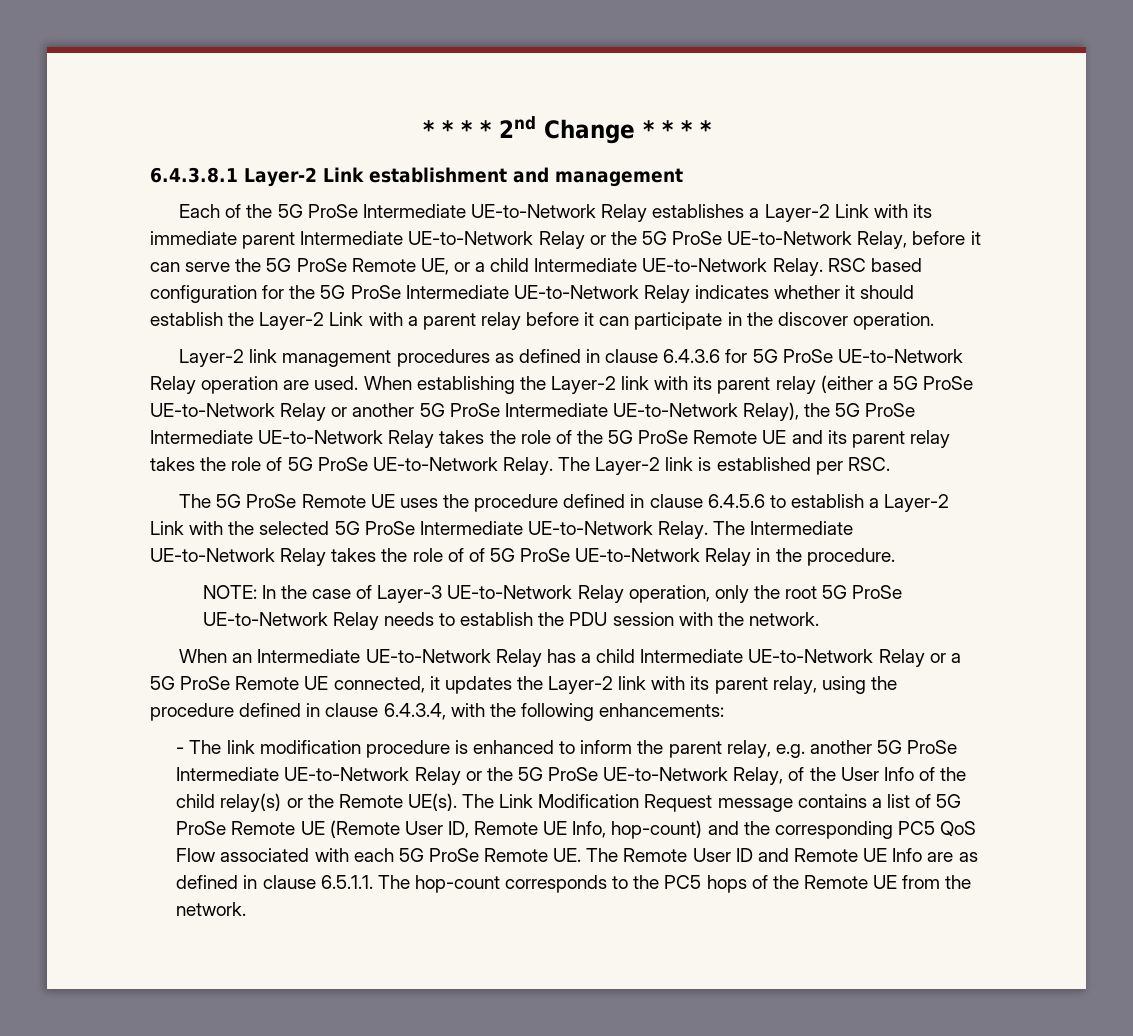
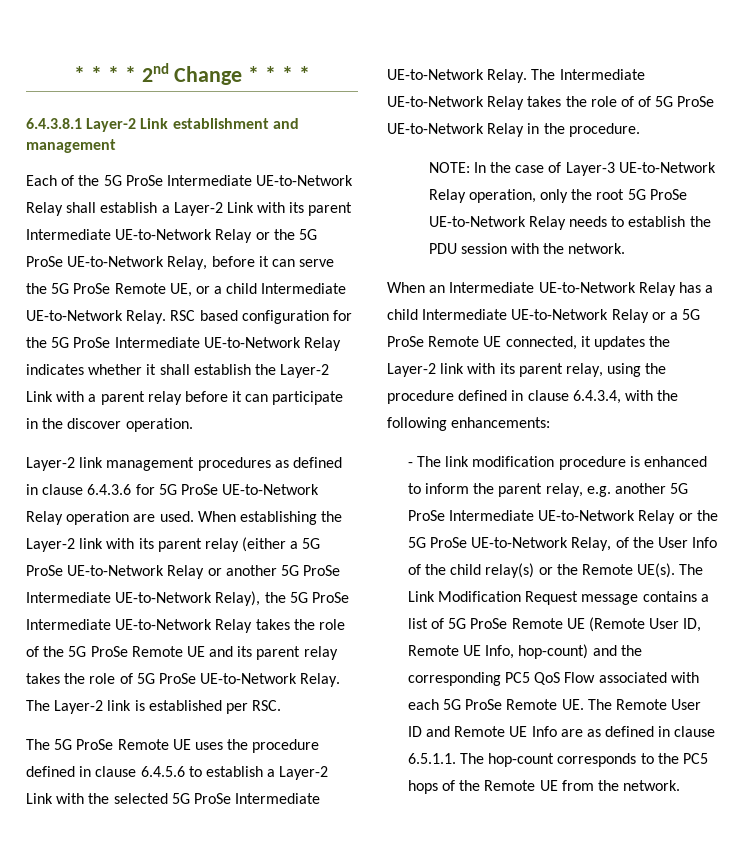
[652,204,745,218] establishes -> [66,202,158,213] shall establish
[150,231,237,245] immediate -> (305, 207) none
[860,285,915,299] should -> [159,364,190,375] shall

